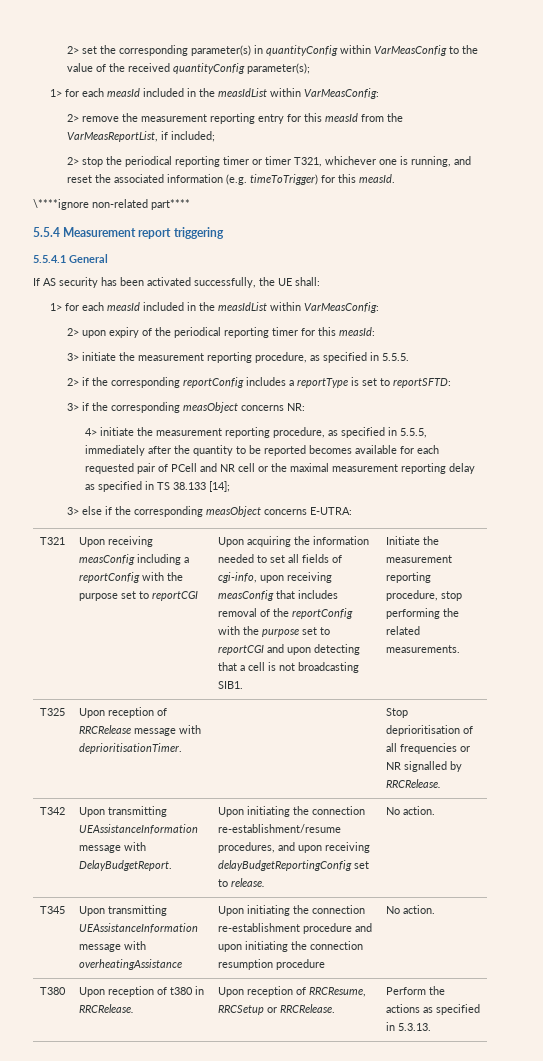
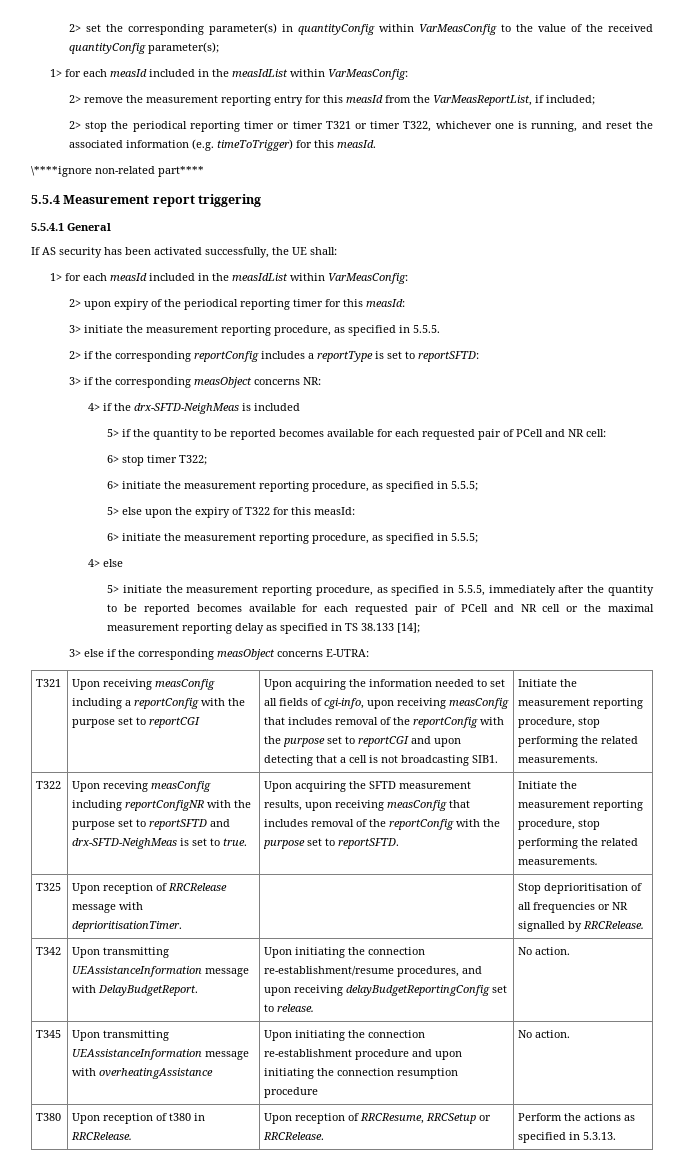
[294,157,323,167] T321, -> [325,121,432,132] T321 or timer T322,
(97, 432) none -> [102,403,300,414] [106,429,606,440] [106,455,207,466] [106,481,478,492] [106,507,355,518] [106,533,478,544] [87,559,123,567] [106,585,119,593] if the drx-SFTD-NeighMeas is included // 5> if the quantity to be reported becomes available for each requested pair of PCell and NR cell: // 6> stop timer T322; // 6> initiate the measurement reporting procedure, as specified in 5.5.5; // 5> else upon the expiry of T322 for this measId: // 6> initiate the measurement reporting procedure, as specified in 5.5.5; // 4> else // 5>
(460, 649) none -> [36,781,62,789] [72,781,212,792] [72,800,252,811] [72,819,231,830] [72,838,248,849] [264,781,472,792] [264,800,471,811] [264,819,501,830] [263,838,400,849] [518,781,578,789] [518,800,644,811] [518,819,601,830] [518,838,639,849] [518,857,599,865] // T322 | Upon receving measConfig including reportConfigNR with the purpose set to reportSFTD and drx-SFTD-NeighMeas is set to true. | Upon acquiring the SFTD measurement results, upon receiving measConfig that includes removal of the reportConfig with the purpose set to reportSFTD. | Initiate the measurement reporting procedure, stop performing the related measurements.

